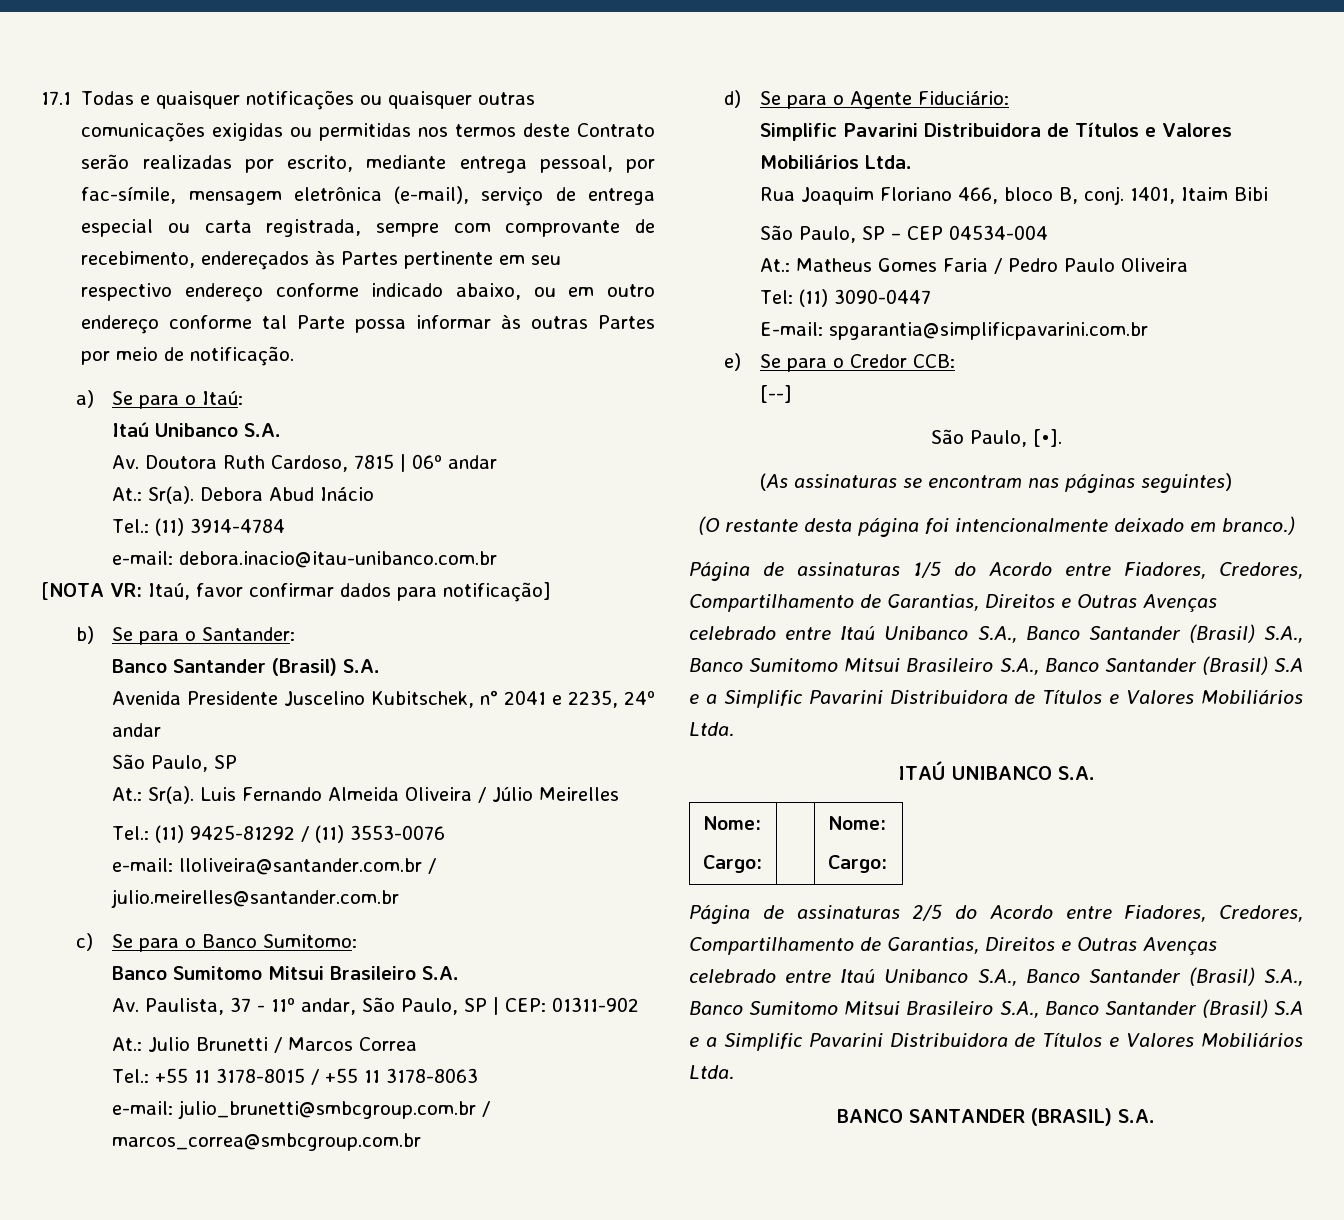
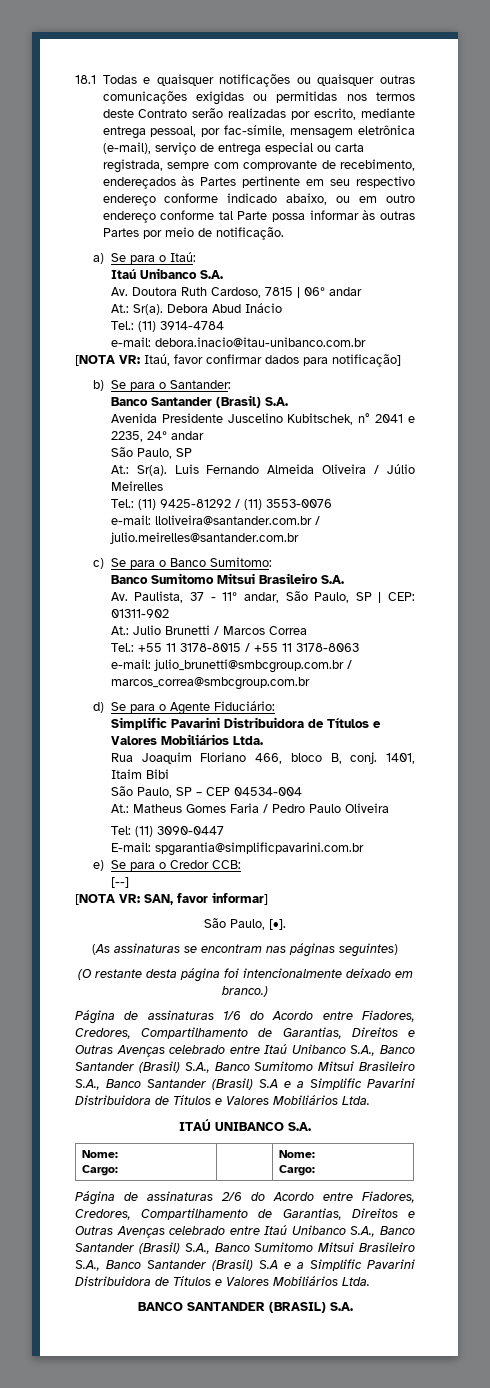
[41,91,71,105] 17.1 -> [75,75,96,84] 18.1
(792, 394) none -> [75,892,268,905] // [NOTA VR: SAN, favor informar]
[913,561,941,578] 1/5 -> [222,1011,241,1020] 1/6
[912,904,943,921] 2/5 -> [221,1192,242,1201] 2/6

